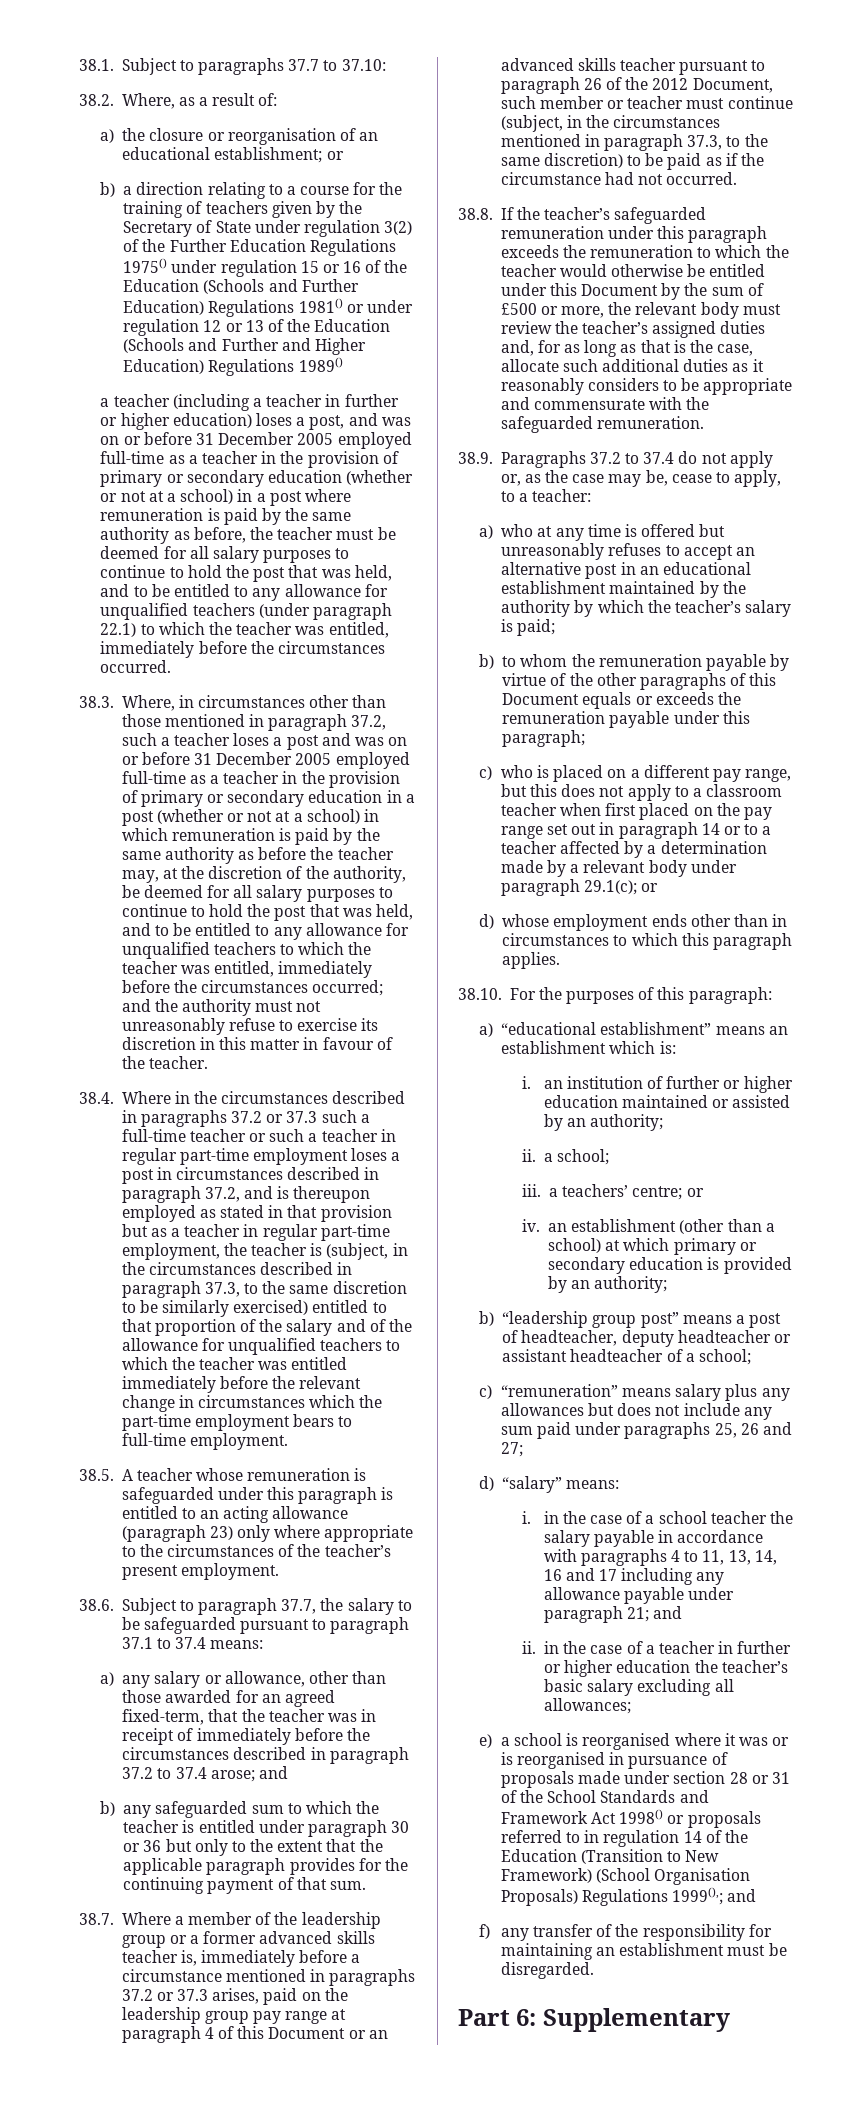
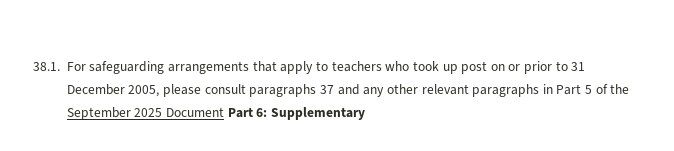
[121,58,386,75] [79,93,278,109] [100,128,379,145] [122,147,344,163] [100,182,403,199] [123,201,363,218] [123,220,413,237] [123,239,396,256] [123,258,408,277] [123,279,359,294] [123,298,413,317] [123,319,391,336] [123,338,366,355] [123,357,343,376] [100,394,399,411] [100,413,411,430] [100,432,412,449] [100,451,399,468] [100,470,414,487] [100,489,351,506] [100,508,352,525] [100,527,396,544] [100,546,350,563] [100,565,392,582] [100,584,388,601] [100,603,392,620] [100,622,389,638] [100,641,385,658] [100,660,172,673] [79,695,387,711] [121,714,387,731] [121,733,408,750] [121,752,410,769] [121,771,400,788] [121,790,415,807] [121,809,380,826] [121,828,380,845] [121,847,394,864] [121,866,406,883] [121,885,393,902] [121,904,414,921] [121,923,410,940] [121,942,372,959] [121,961,373,978] [121,980,384,996] [121,999,322,1016] [121,1018,379,1035] [121,1037,393,1050] [121,1056,208,1069] [79,1091,406,1104] [121,1110,370,1127] [121,1129,396,1142] [121,1148,401,1165] [121,1167,380,1184] [121,1186,371,1203] [121,1205,392,1222] [121,1224,390,1241] [121,1243,408,1260] [121,1262,353,1275] [121,1281,407,1298] [121,1300,387,1317] [121,1319,413,1336] [121,1338,401,1355] [121,1357,348,1370] [121,1376,362,1393] [121,1395,383,1412] [121,1414,353,1431] [121,1433,288,1450] [79,1468,367,1481] [121,1487,394,1504] [121,1506,349,1523] [121,1525,414,1542] [121,1544,391,1557] [121,1563,279,1580] [79,1598,412,1615] [121,1617,410,1634] [121,1637,264,1649] [100,1671,387,1688] [122,1690,335,1707] [122,1709,377,1725] [122,1728,370,1745] [122,1747,409,1764] [122,1766,288,1782] [100,1801,380,1818] [123,1820,410,1837] [123,1839,383,1856] [123,1858,408,1875] [123,1877,366,1894] [79,1912,381,1929] [121,1931,375,1948] [121,1950,361,1967] [121,1969,416,1986] [121,1988,348,2005] [121,2007,347,2024] [121,2026,388,2043] [500,58,766,75] [500,77,773,94] [500,96,793,109] [500,115,721,132] [500,134,768,151] [500,153,765,170] [500,172,738,185] [458,207,707,224] [500,226,768,243] [500,245,789,258] [500,264,766,277] [500,283,764,300] [500,302,781,319] [500,321,766,338] [500,340,754,357] [500,359,764,372] [500,378,793,395] [500,397,710,410] [500,416,704,433] [458,451,773,468] [500,470,782,487] [500,489,592,502] [479,524,726,541] [501,543,755,560] [501,562,751,579] [501,581,746,598] [501,600,792,617] [501,619,556,636] [479,654,790,671] [502,673,777,690] [502,692,741,709] [502,711,750,728] [502,730,586,747] [479,765,792,782] [500,784,783,801] [500,803,772,820] [500,822,772,839] [500,841,767,858] [500,860,737,877] [500,879,659,896] [479,914,788,931] [502,933,792,950] [502,952,561,969] [458,987,772,1004] [479,1022,788,1037] [501,1041,676,1054] [522,1076,793,1093] [543,1095,791,1108] [543,1114,664,1131] [522,1149,610,1165] [522,1184,704,1200] [522,1219,775,1234] [547,1238,757,1255] [547,1257,792,1274] [547,1276,668,1293] [479,1311,782,1328] [502,1330,791,1347] [502,1349,751,1365] [479,1384,790,1401] [500,1403,772,1420] [500,1422,792,1439] [500,1442,523,1457] [479,1476,620,1493] [522,1511,793,1524] [543,1530,764,1547] [543,1549,777,1566] [543,1568,725,1585] [543,1587,735,1604] [543,1606,683,1623] [522,1641,792,1654] [543,1660,788,1677] [543,1679,734,1696] [543,1698,631,1714] [479,1733,790,1750] [500,1752,728,1769] [500,1771,790,1788] [500,1790,709,1803] [500,1809,761,1828] [500,1830,748,1847] [500,1849,720,1864] [500,1868,751,1885] [500,1887,757,1906] [479,1924,772,1941] [500,1943,787,1960] [500,1962,594,1979] Subject to paragraphs 37.7 to 37.10: // 38.2. Where, as a result of: // a) the closure or reorganisation of an educational establishment; or // b) a direction relating to a course for the training of teachers given by the Secretary of State under regulation 3(2) of the Further Education Regulations 1975() under regulation 15 or 16 of the Education (Schools and Further Education) Regulations 1981() or under regulation 12 or 13 of the Education (Schools and Further and Higher Education) Regulations 1989() // a teacher (including a teacher in further or higher education) loses a post, and was on or before 31 December 2005 employed full-time as a teacher in the provision of primary or secondary education (whether or not at a school) in a post where remuneration is paid by the same authority as before, the teacher must be deemed for all salary purposes to continue to hold the post that was held, and to be entitled to any allowance for unqualified teachers (under paragraph 22.1) to which the teacher was entitled, immediately before the circumstances occurred. // 38.3. Where, in circumstances other than those mentioned in paragraph 37.2, such a teacher loses a post and was on or before 31 December 2005 employed full-time as a teacher in the provision of primary or secondary education in a post (whether or not at a school) in which remuneration is paid by the same authority as before the teacher may, at the discretion of the authority, be deemed for all salary purposes to continue to hold the post that was held, and to be entitled to any allowance for unqualified teachers to which the teacher was entitled, immediately before the circumstances occurred; and the authority must not unreasonably refuse to exercise its discretion in this matter in favour of the teacher. // 38.4. Where in the circumstances described in paragraphs 37.2 or 37.3 such a full-time teacher or such a teacher in regular part-time employment loses a post in circumstances described in paragraph 37.2, and is thereupon employed as stated in that provision but as a teacher in regular part-time employment, the teacher is (subject, in the circumstances described in paragraph 37.3, to the same discretion to be similarly exercised) entitled to that proportion of the salary and of the allowance for unqualified teachers to which the teacher was entitled immediately before the relevant change in circumstances which the part-time employment bears to full-time employment. // 38.5. A teacher whose remuneration is safeguarded under this paragraph is entitled to an acting allowance (paragraph 23) only where appropriate to the circumstances of the teacher’s present employment. // 38.6. Subject to paragraph 37.7, the salary to be safeguarded pursuant to paragraph 37.1 to 37.4 means: // a) any salary or allowance, other than those awarded for an agreed fixed-term, that the teacher was in receipt of immediately before the circumstances described in paragraph 37.2 to 37.4 arose; and // b) any safeguarded sum to which the teacher is entitled under paragraph 30 or 36 but only to the extent that the applicable paragraph provides for the continuing payment of that sum. // 38.7. Where a member of the leadership group or a former advanced skills teacher is, immediately before a circumstance mentioned in paragraphs 37.2 or 37.3 arises, paid on the leadership group pay range at paragraph 4 of this Document or an advanced skills teacher pursuant to paragraph 26 of the 2012 Document, such member or teacher must continue (subject, in the circumstances mentioned in paragraph 37.3, to the same discretion) to be paid as if the circumstance had not occurred. // 38.8. If the teacher’s safeguarded remuneration under this paragraph exceeds the remuneration to which the teacher would otherwise be entitled under this Document by the sum of £500 or more, the relevant body must review the teacher’s assigned duties and, for as long as that is the case, allocate such additional duties as it reasonably considers to be appropriate and commensurate with the safeguarded remuneration. // 38.9. Paragraphs 37.2 to 37.4 do not apply or, as the case may be, cease to apply, to a teacher: // a) who at any time is offered but unreasonably refuses to accept an alternative post in an educational establishment maintained by the authority by which the teacher’s salary is paid; // b) to whom the remuneration payable by virtue of the other paragraphs of this Document equals or exceeds the remuneration payable under this paragraph; // c) who is placed on a different pay range, but this does not apply to a classroom teacher when first placed on the pay range set out in paragraph 14 or to a teacher affected by a determination made by a relevant body under paragraph 29.1(c); or // d) whose employment ends other than in circumstances to which this paragraph applies. // 38.10. For the purposes of this paragraph: // a) “educational establishment” means an establishment which is: // i. an institution of further or higher education maintained or assisted by an authority; // ii. a school; // iii. a teachers’ centre; or // iv. an establishment (other than a school) at which primary or secondary education is provided by an authority; // b) “leadership group post” means a post of headteacher, deputy headteacher or assistant headteacher of a school; // c) “remuneration” means salary plus any allowances but does not include any sum paid under paragraphs 25, 26 and 27; // d) “salary” means: // i. in the case of a school teacher the salary payable in accordance with paragraphs 4 to 11, 13, 14, 16 and 17 including any allowance payable under paragraph 21; and // ii. in the case of a teacher in further or higher education the teacher’s basic salary excluding all allowances; // e) a school is reorganised where it was or is reorganised in pursuance of proposals made under section 28 or 31 of the School Standards and Framework Act 1998() or proposals referred to in regulation 14 of the Education (Transition to New Framework) (School Organisation Proposals) Regulations 1999(),; and // f) any transfer of the responsibility for maintaining an establishment must be disregarded. // -> [66,61,586,74] [66,84,630,97] [66,107,225,120] For safeguarding arrangements that apply to teachers who took up post on or prior to 31 December 2005, please consult paragraphs 37 and any other relevant paragraphs in Part 5 of the September 2025 Document

